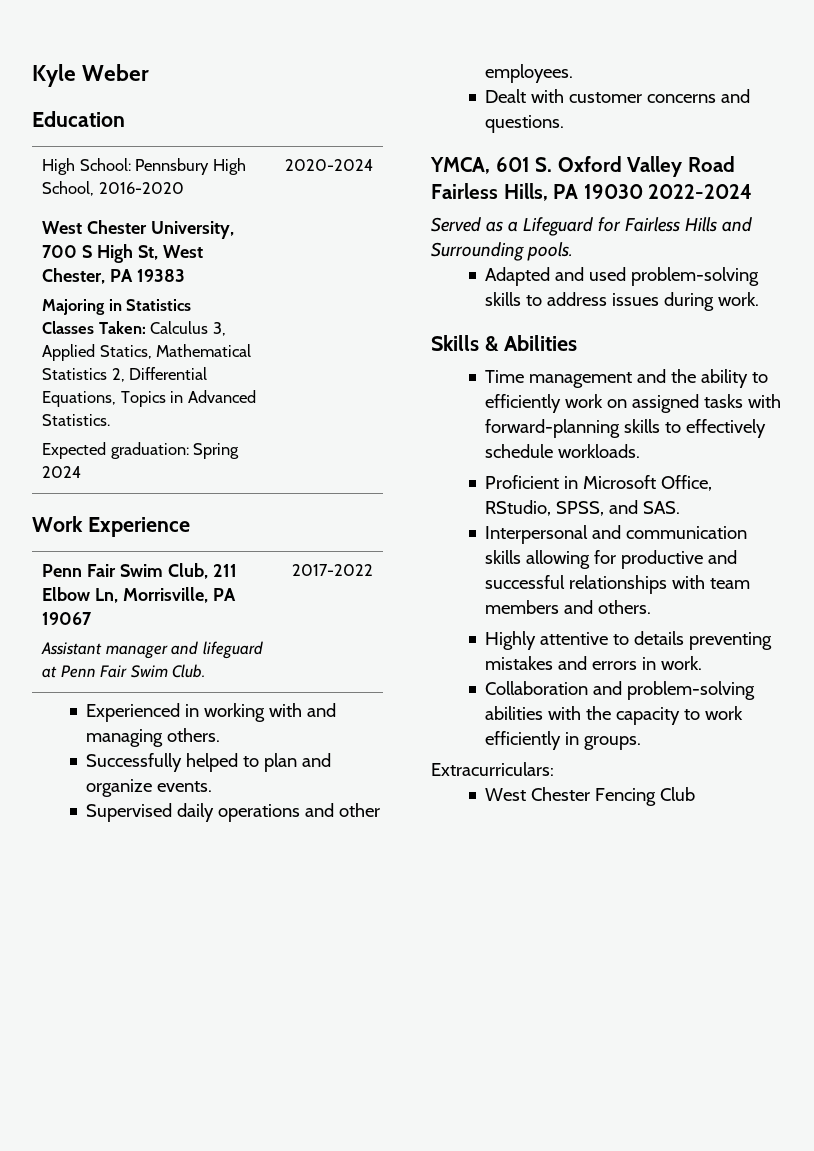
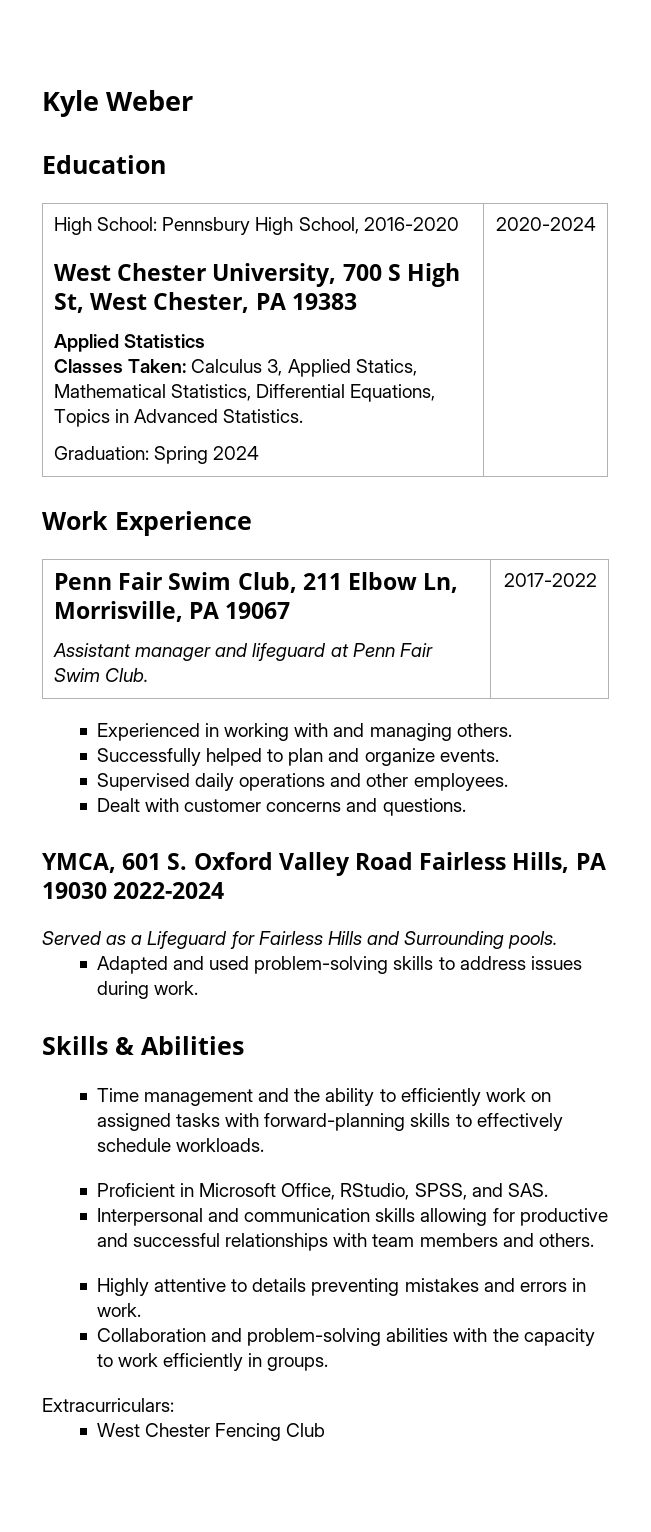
[42,299,122,315] Majoring in -> [53,334,119,352] Applied
[42,368,125,382] Statistics 2, -> [171,384,252,401] Statistics,
[42,442,189,459] Expected graduation: -> [53,446,149,460] Graduation:

